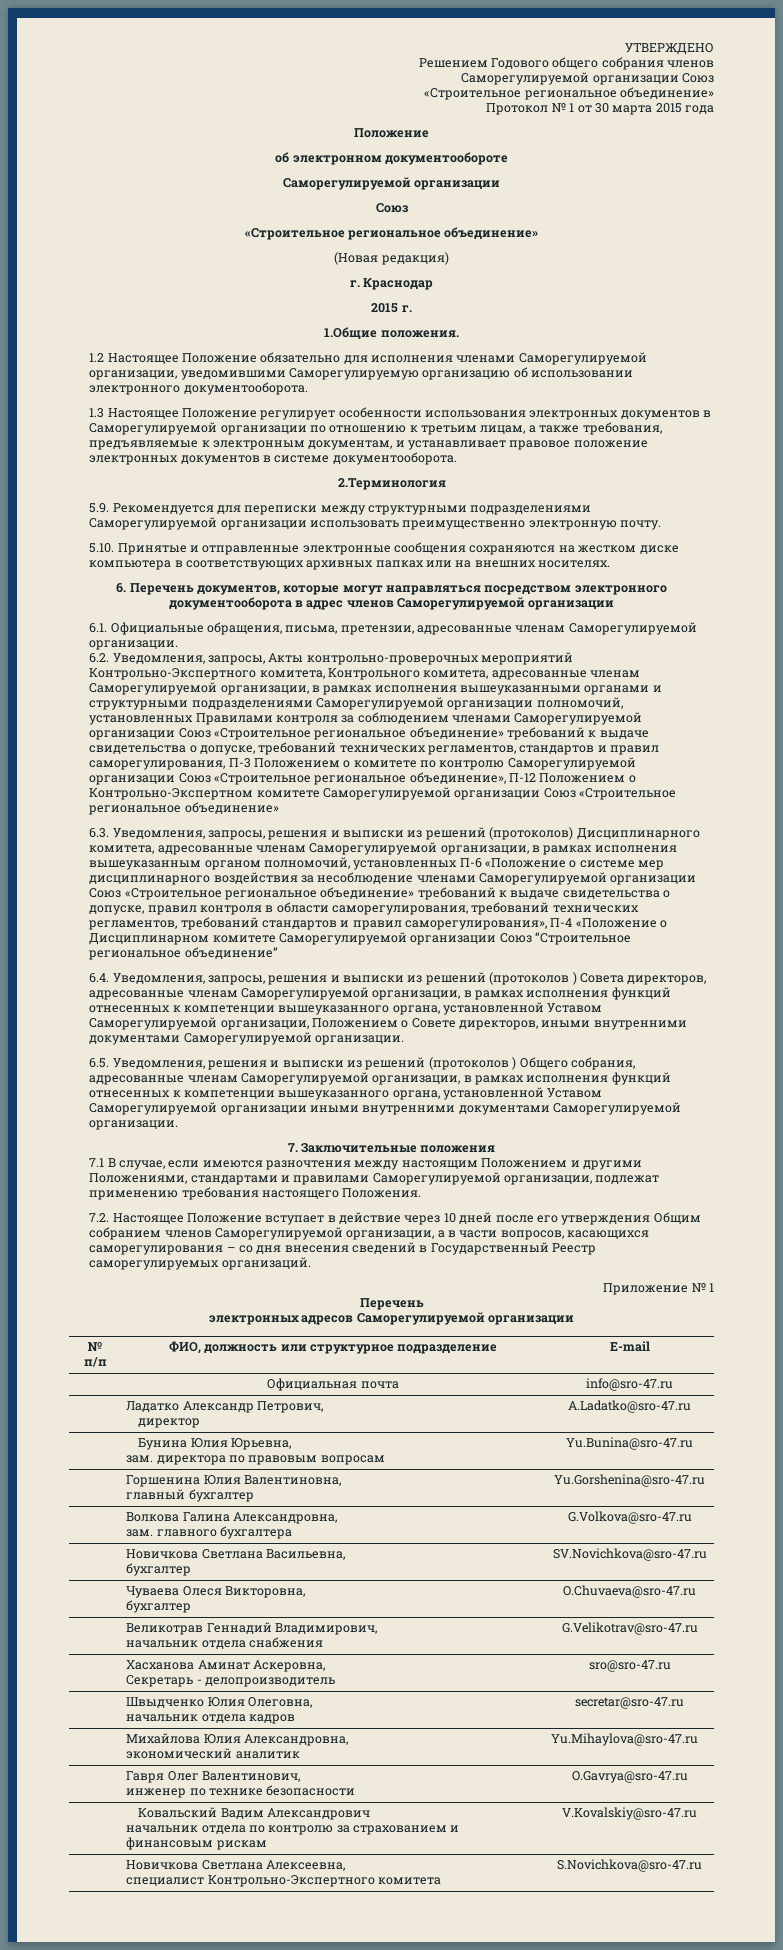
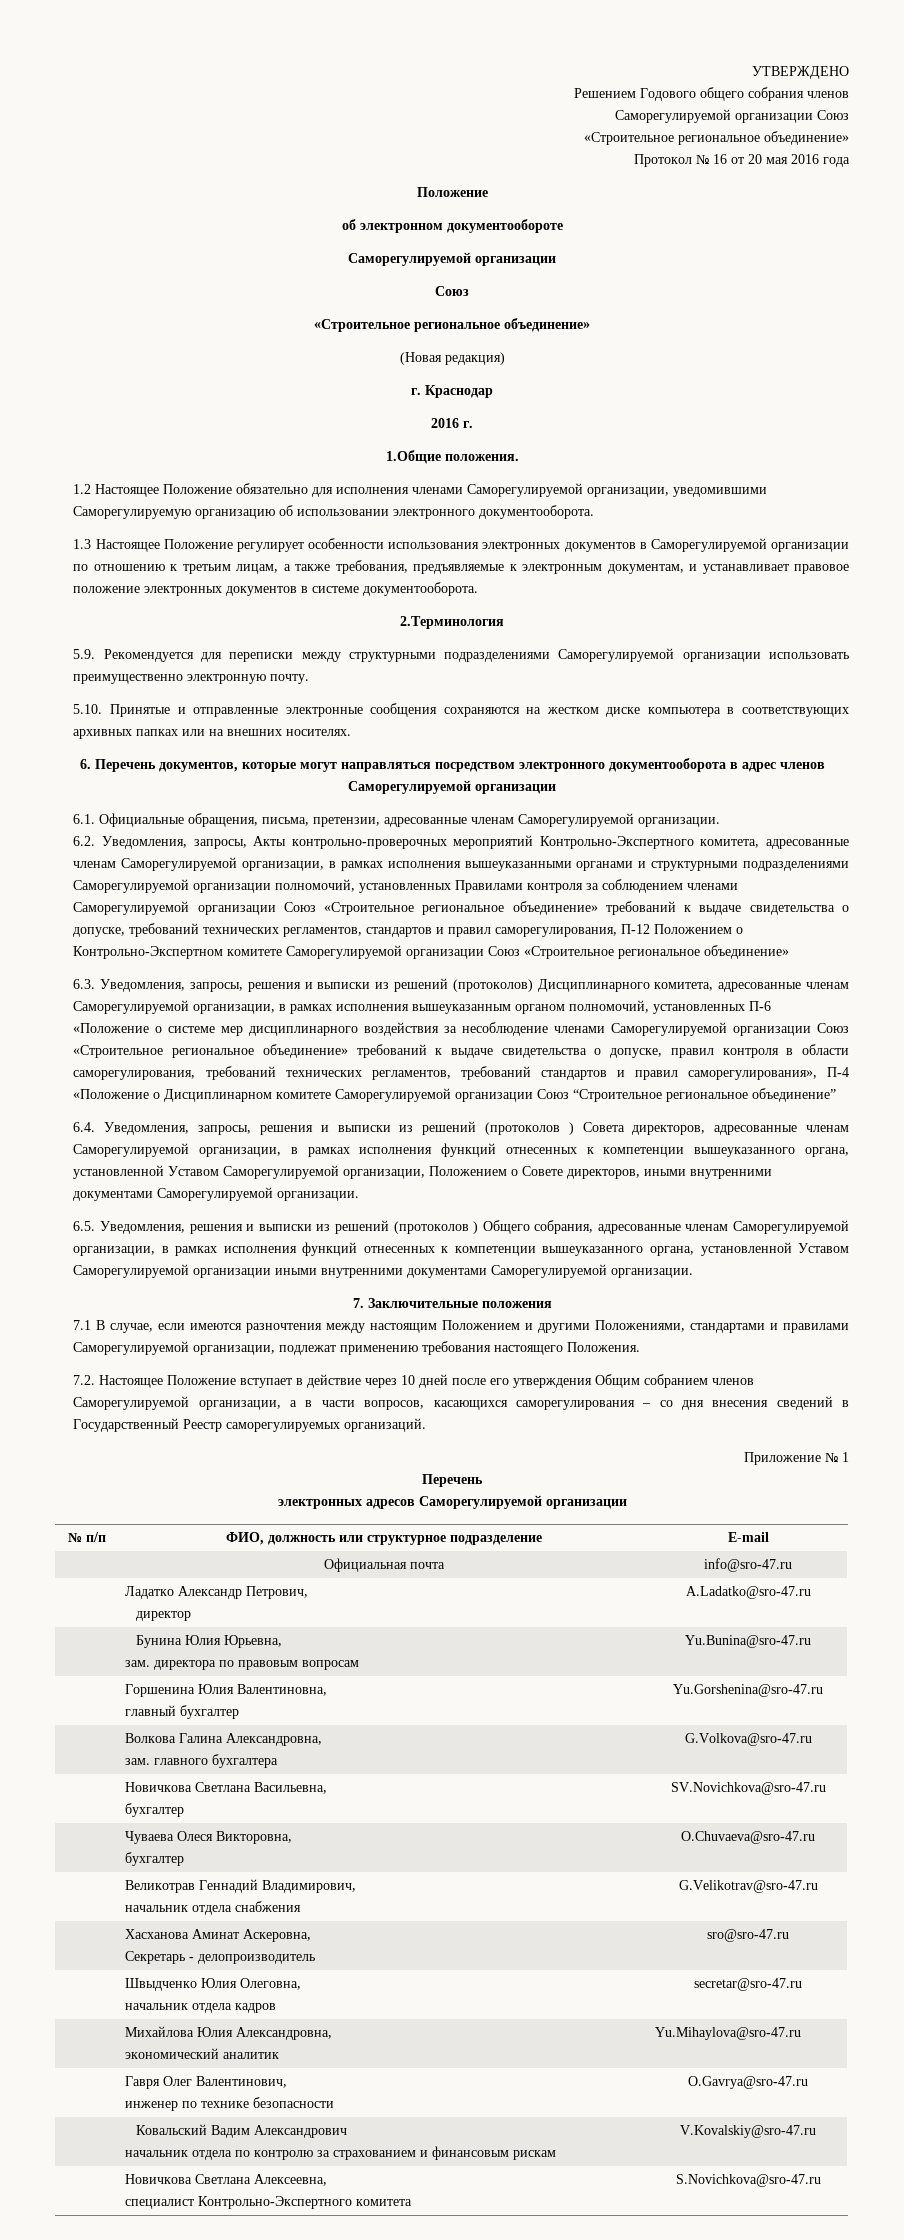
[569,103,682,115] 1 от 30 марта 2015 -> [713,154,819,164] 16 от 20 мая 2016
[371,303,399,313] 2015 -> [431,418,459,428] 2016
[327,668,489,680] Контрольного комитета, -> (760, 843) none
[228,757,636,770] [89,772,506,785] П-3 Положением о комитете по контролю Саморегулируемой организации Союз «Строительное региональное объединение», -> (618, 932) none

